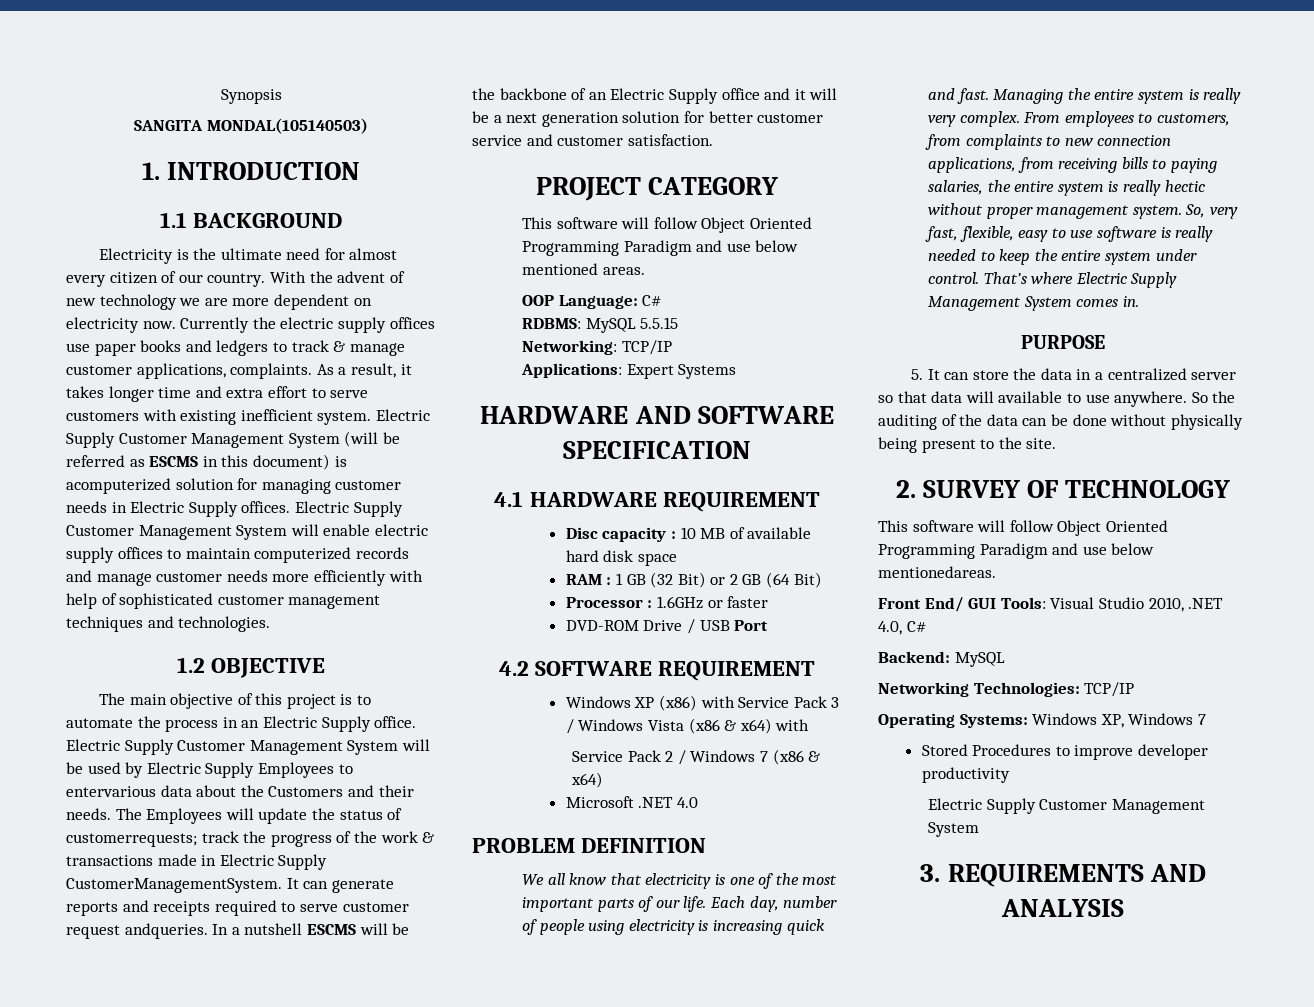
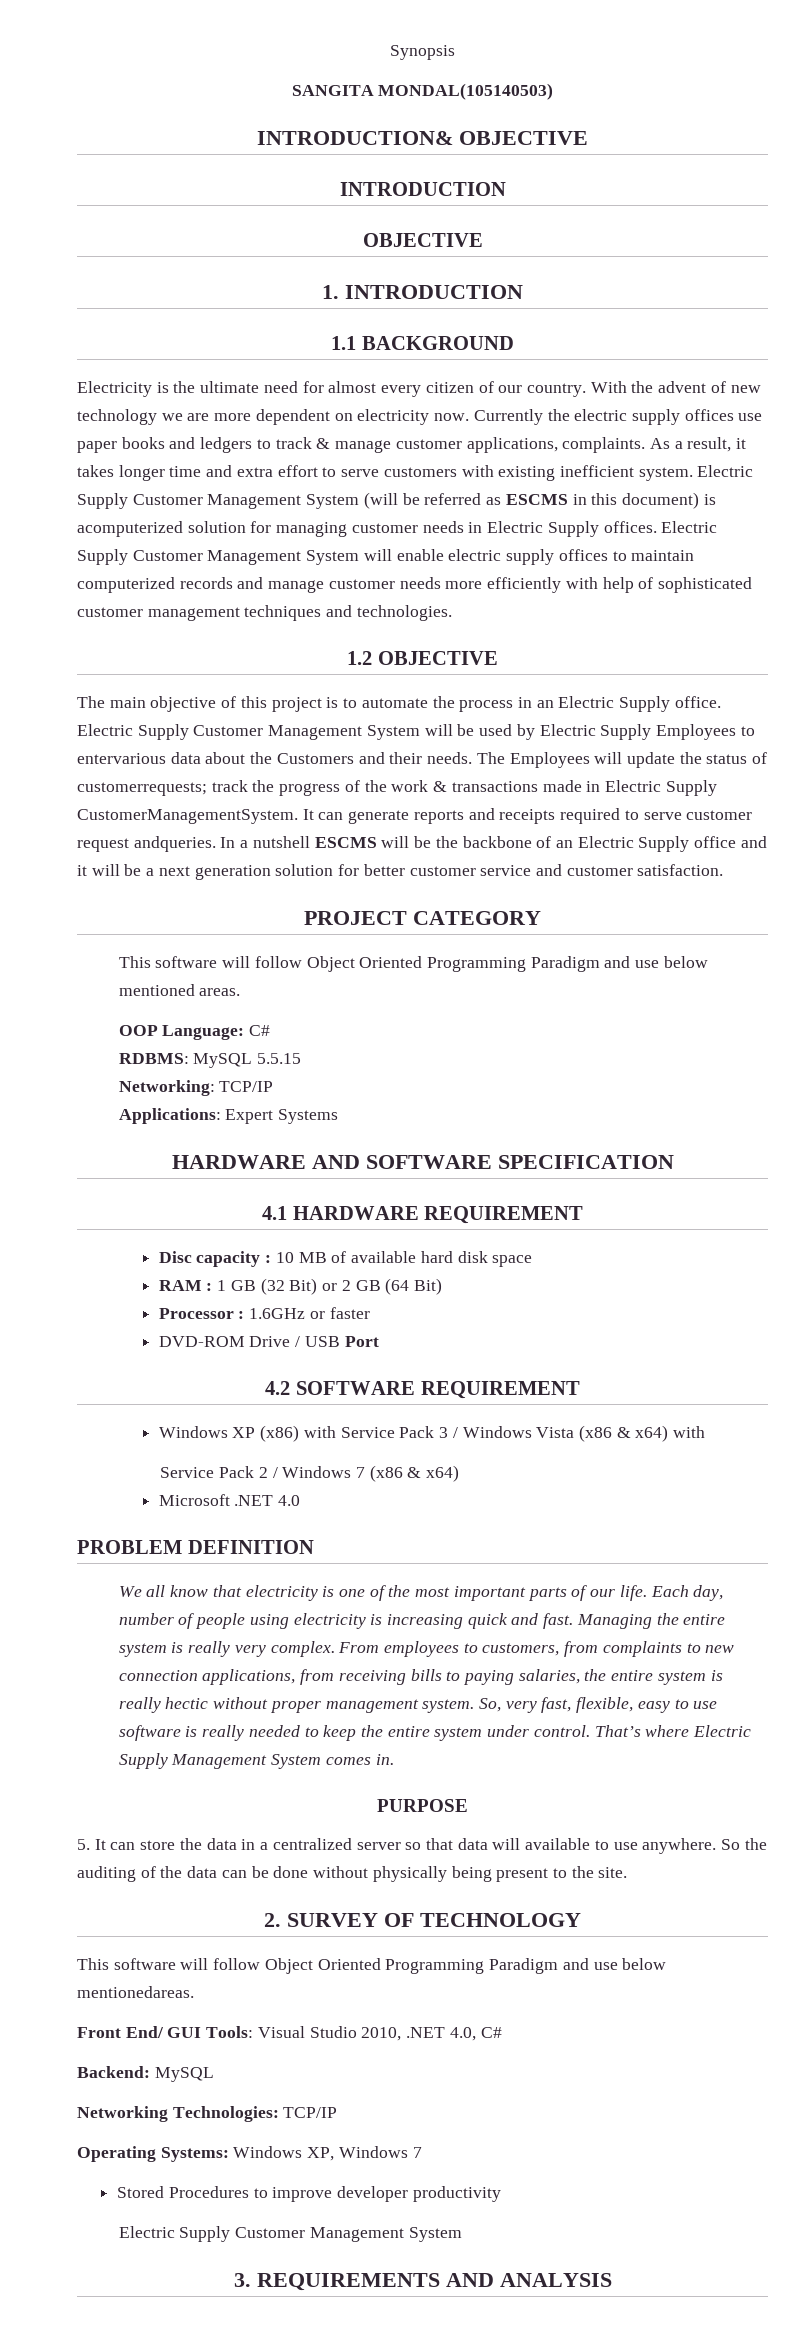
(368, 126) none -> [257,131,588,145] [339,182,506,196] [362,233,483,247] // INTRODUCTION& OBJECTIVE // INTRODUCTION // OBJECTIVE

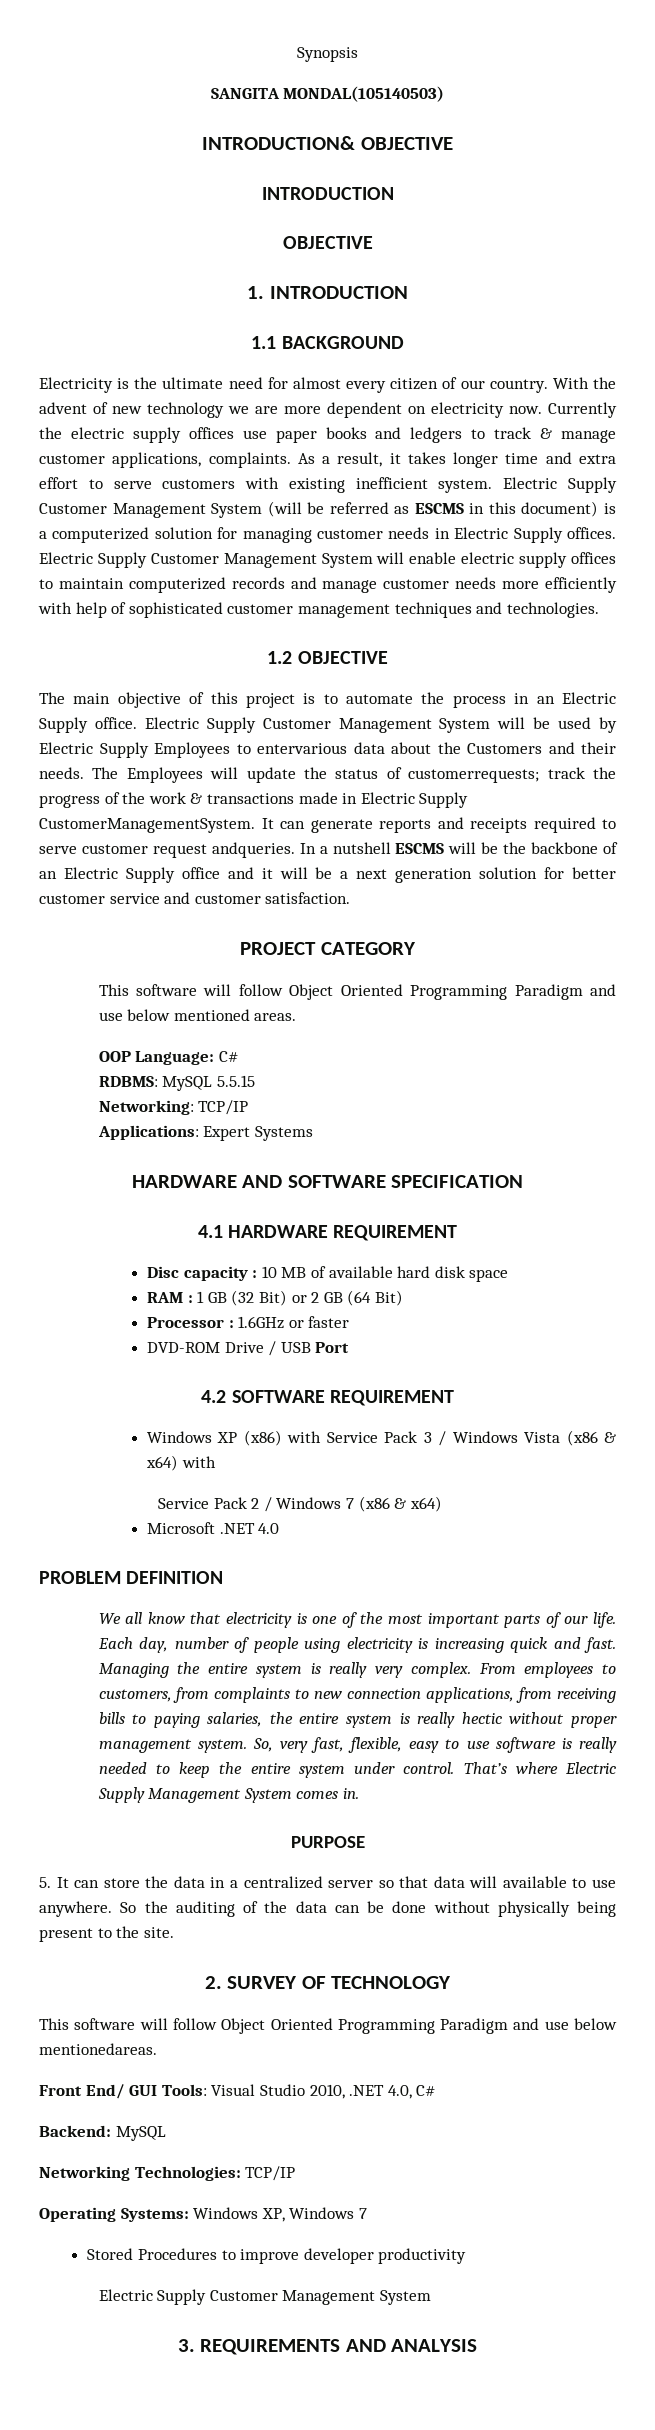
[77,521,183,537] acomputerized -> [39,527,150,543] a computerized

